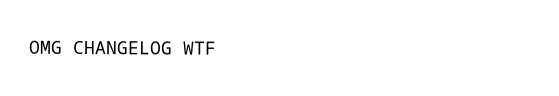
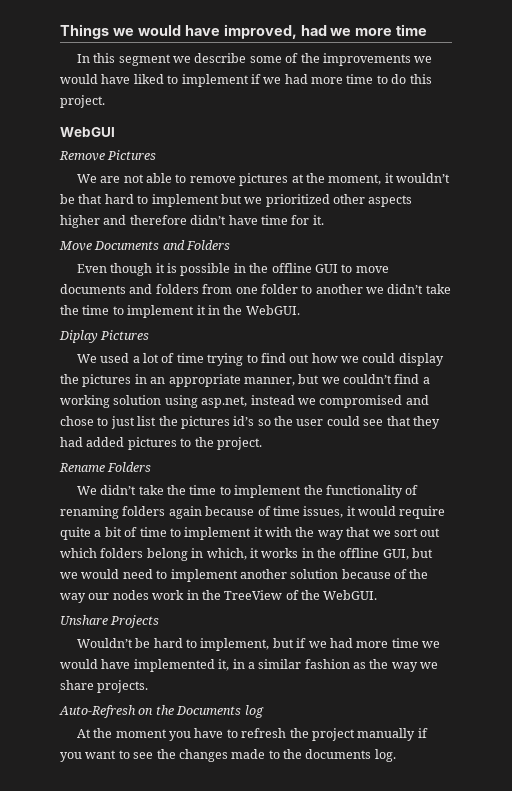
[28,40,217,55] OMG CHANGELOG WTF -> [60,24,428,39] [76,53,433,66] [60,74,432,87] [60,95,105,108] [60,127,115,137] [59,150,157,161] [76,173,451,186] [60,194,413,207] [60,215,324,228] [59,240,231,251] [76,263,389,276] [60,284,451,294] [60,305,300,318] [59,330,150,343] [76,353,444,366] [60,374,430,387] [60,395,429,408] [60,416,440,429] [60,437,262,450] [59,462,152,472] [76,485,419,498] [60,506,446,519] [60,527,441,540] [60,548,434,561] [60,569,429,582] [60,590,378,603] [60,615,160,628] [76,638,441,651] [60,659,439,672] [60,680,149,693] [59,705,264,718] [76,728,428,741] [60,749,396,762] Things we would have improved, had we more time // In this segment we describe some of the improvements we would have liked to implement if we had more time to do this project. // WebGUI // Remove Pictures // We are not able to remove pictures at the moment, it wouldn’t be that hard to implement but we prioritized other aspects higher and therefore didn’t have time for it. // Move Documents and Folders // Even though it is possible in the offline GUI to move documents and folders from one folder to another we didn’t take the time to implement it in the WebGUI. // Diplay Pictures // We used a lot of time trying to find out how we could display the pictures in an appropriate manner, but we couldn’t find a working solution using asp.net, instead we compromised and chose to just list the pictures id’s so the user could see that they had added pictures to the project. // Rename Folders // We didn’t take the time to implement the functionality of renaming folders again because of time issues, it would require quite a bit of time to implement it with the way that we sort out which folders belong in which, it works in the offline GUI, but we would need to implement another solution because of the way our nodes work in the TreeView of the WebGUI. // Unshare Projects // Wouldn’t be hard to implement, but if we had more time we would have implemented it, in a similar fashion as the way we share projects. // Auto-Refresh on the Documents log // At the moment you have to refresh the project manually if you want to see the changes made to the documents log.

